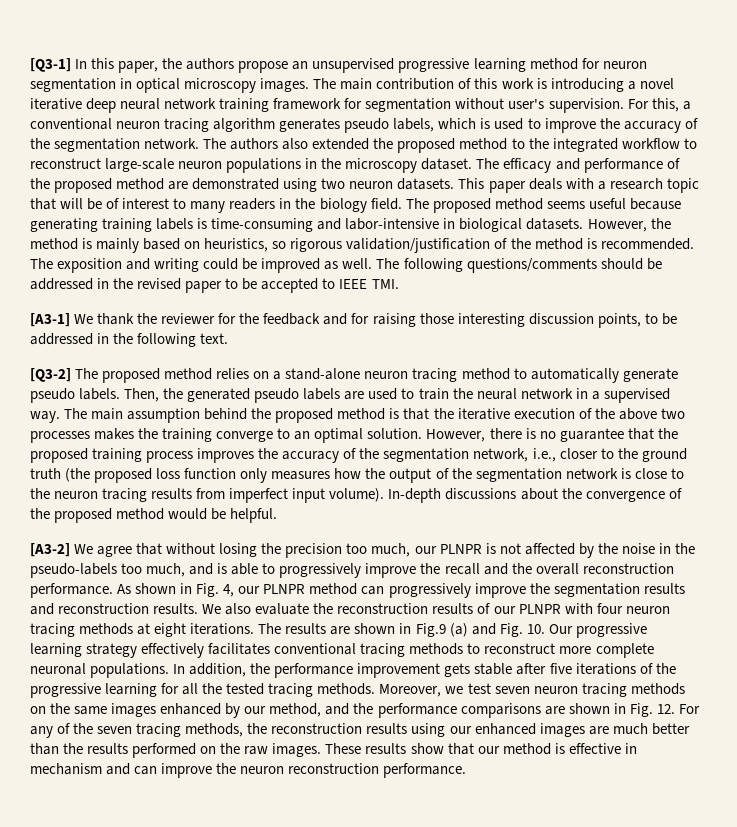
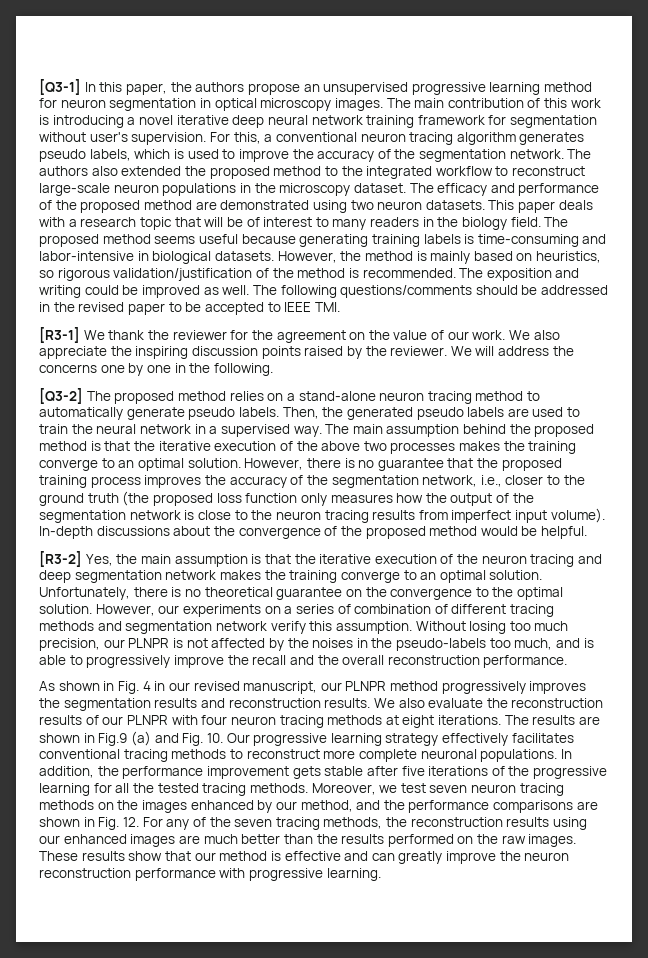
[30,313,70,327] [A3-1] -> [39,327,80,343] [R3-1]
[263,313,677,328] [30,333,229,347] feedback and for raising those interesting discussion points, to be addressed in the following text. -> [276,330,560,343] [39,346,574,359] [39,363,273,376] agreement on the value of our work. We also appreciate the inspiring discussion points raised by the reviewer. We will address the concerns one by one in the following.
[30,543,411,558] [A3-2] We agree that without losing the precision too much, -> [39,551,603,567] [39,570,543,583] [39,587,564,600] [39,604,555,617] [39,621,569,634] [39,638,100,651] [R3-2] Yes, the main assumption is that the iterative execution of the neuron tracing and deep segmentation network makes the training converge to an optimal solution. Unfortunately, there is no theoretical guarantee on the convergence to the optimal solution. However, our experiments on a series of combination of different tracing methods and segmentation network verify this assumption. Without losing too much precision,
[621,543,655,554] noise -> [312,638,354,648] noises
(113, 590) none -> (568, 661) //
[223,583,526,598] 4, our PLNPR method can progressively improve -> [142,681,587,694] 4 in our revised manuscript, our PLNPR method progressively improves
[74,706,108,715] same -> (139, 805) none
[624,743,637,754] [30,763,102,775] in mechanism -> (341, 856) none
(158, 770) none -> [398,851,443,864] greatly
[383,763,467,778] performance. -> [134,868,381,881] performance with progressive learning.

